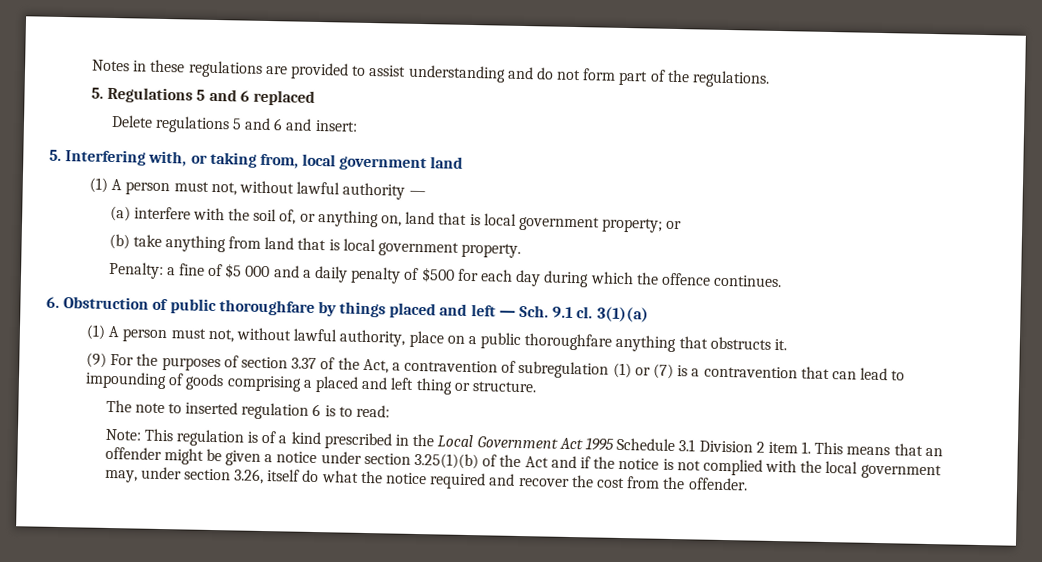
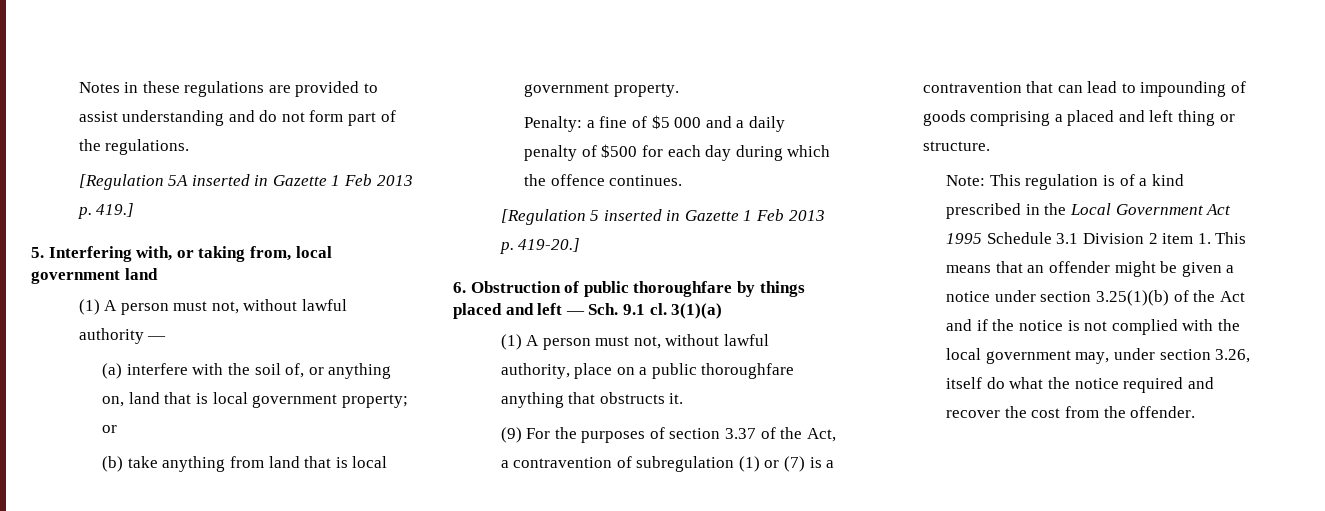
[91,86,315,106] [110,114,358,134] 5. Regulations 5 and 6 replaced // Delete regulations 5 and 6 and insert: -> [78,174,413,190] [77,203,135,219] [Regulation 5A inserted in Gazette 1 Feb 2013 p. 419.]
(783, 281) none -> [500,209,825,225] [499,238,581,254] // [Regulation 5 inserted in Gazette 1 Feb 2013 p. 419-20.]
[105,399,391,420] // The note to inserted regulation 6 is to read: -> (990, 146) none

